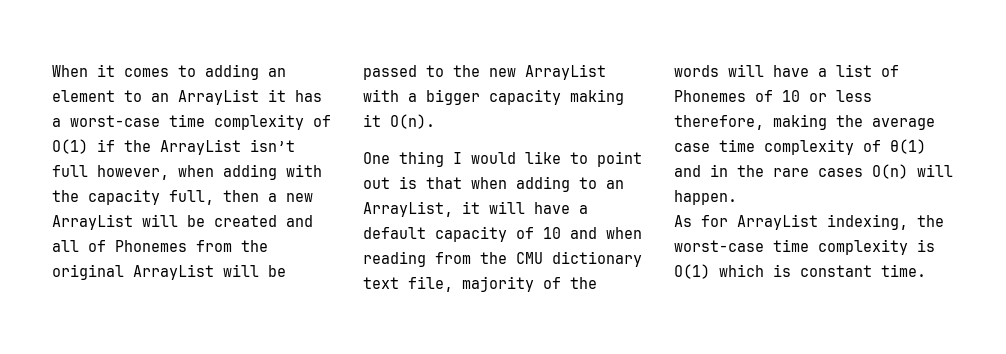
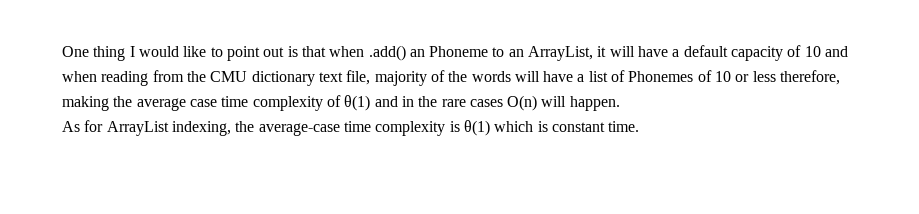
[52,64,286,80] [52,89,322,105] [52,114,331,130] [52,139,295,155] [52,164,322,180] [52,189,313,205] [52,214,313,230] [52,240,268,252] [52,264,286,280] [363,64,606,80] [363,89,624,105] [363,114,435,129] When it comes to adding an element to an ArrayList it has a worst-case time complexity of O(1) if the ArrayList isn’t full however, when adding with the capacity full, then a new ArrayList will be created and all of Phonemes from the original ArrayList will be passed to the new ArrayList with a bigger capacity making it O(n). // -> (62, 51) none
[516,176,570,192] adding -> [368,45,489,61] .add() an Phoneme
[674,240,764,252] worst-case -> [258,123,340,136] average-case
[674,264,710,279] O(1) -> [463,120,490,136] θ(1)

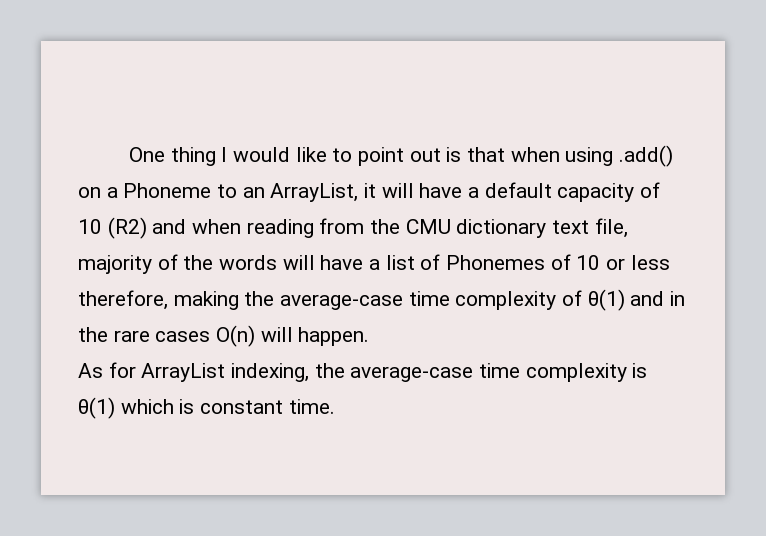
[368,45,425,61] .add() an -> [565,145,673,167] [78,187,118,198] using .add() on a
(821, 51) none -> [107,217,147,239] (R2)
[136,98,217,111] average case -> [280,294,404,310] average-case

